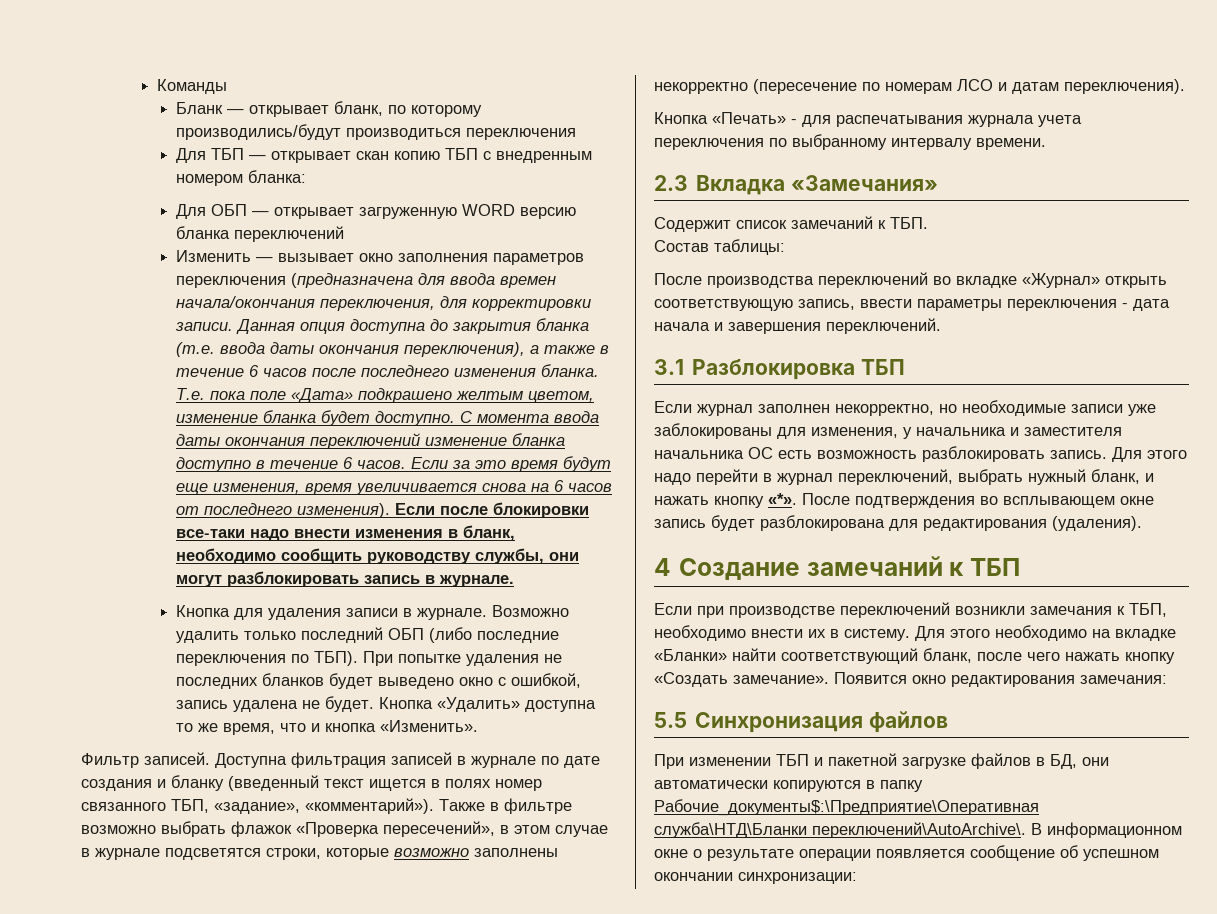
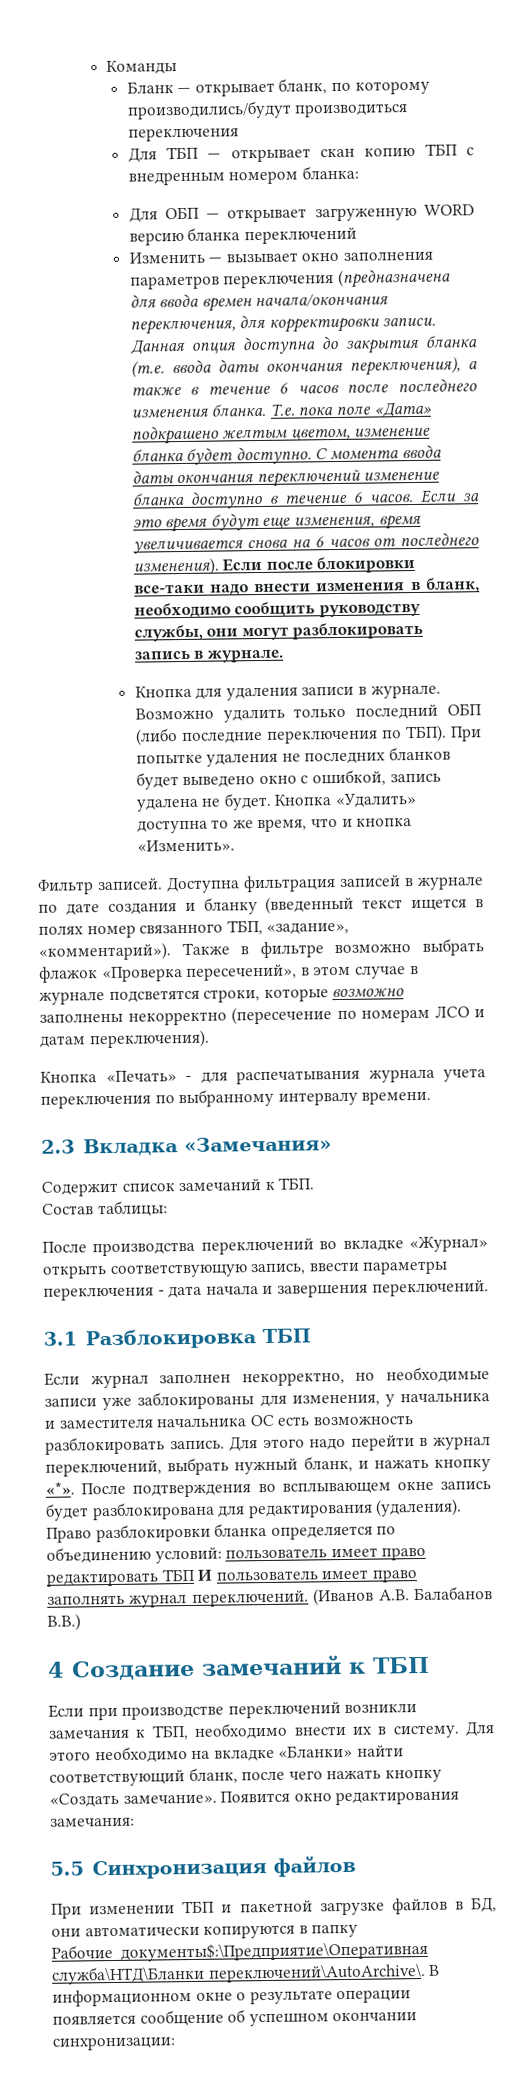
(1142, 523) none -> [46,1522,397,1543] [46,1546,427,1564] [46,1568,418,1587] [47,1586,493,1608] [47,1613,81,1631] Право разблокировки бланка определяется по объединению условий: пользователь имеет право редактировать ТБП И пользователь имеет право заполнять журнал переключений. (Иванов А.В. Балабанов В.В.)

